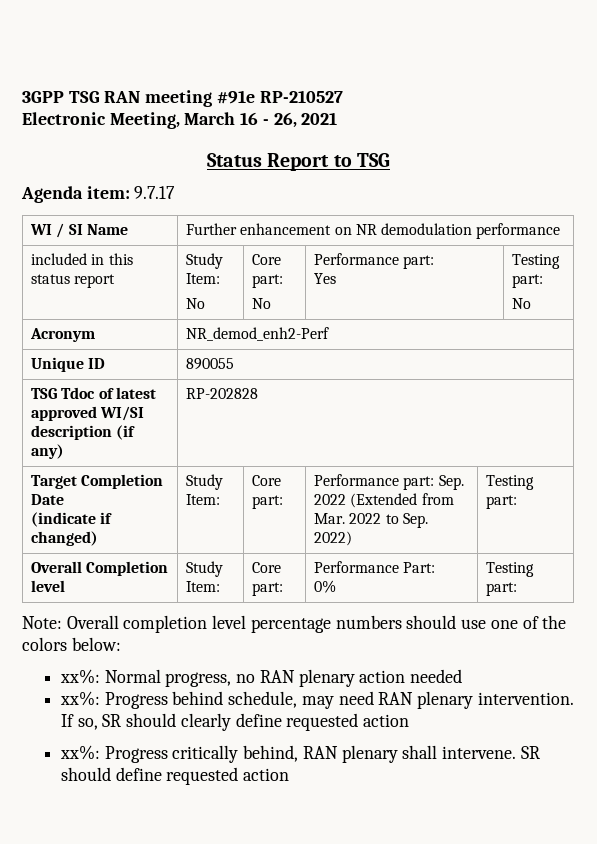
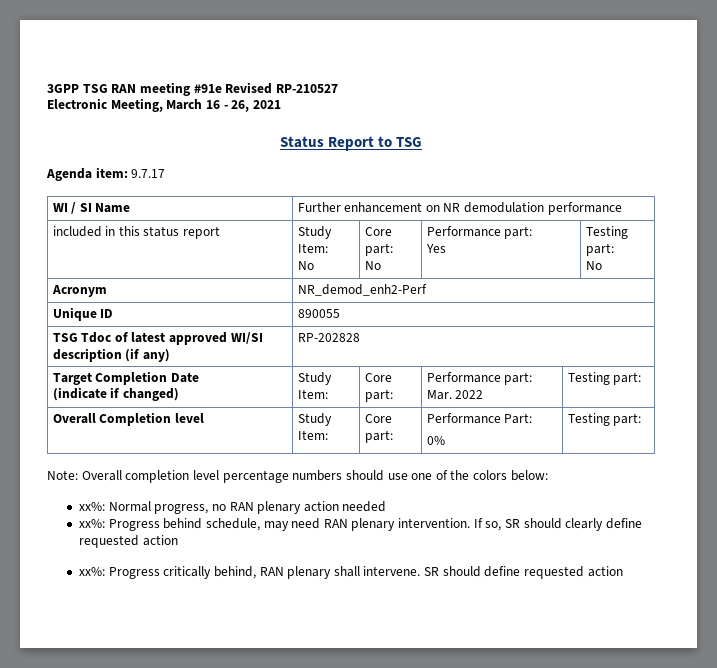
(255, 97) none -> [225,82,273,94] Revised
[438,475,464,490] [313,493,454,508] Sep. 2022 (Extended from -> (533, 378) none
[385,513,428,528] [313,531,352,546] to Sep. 2022) -> (484, 394) none

